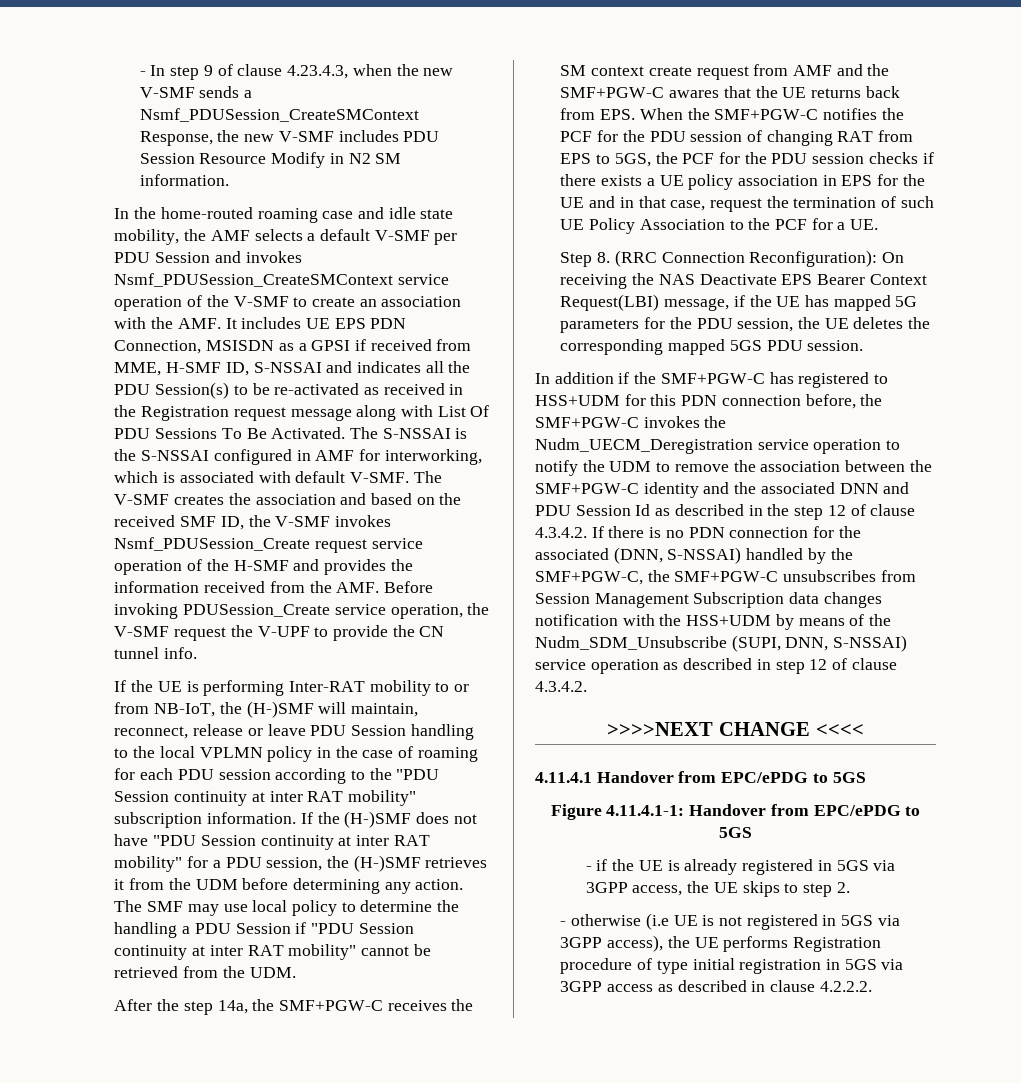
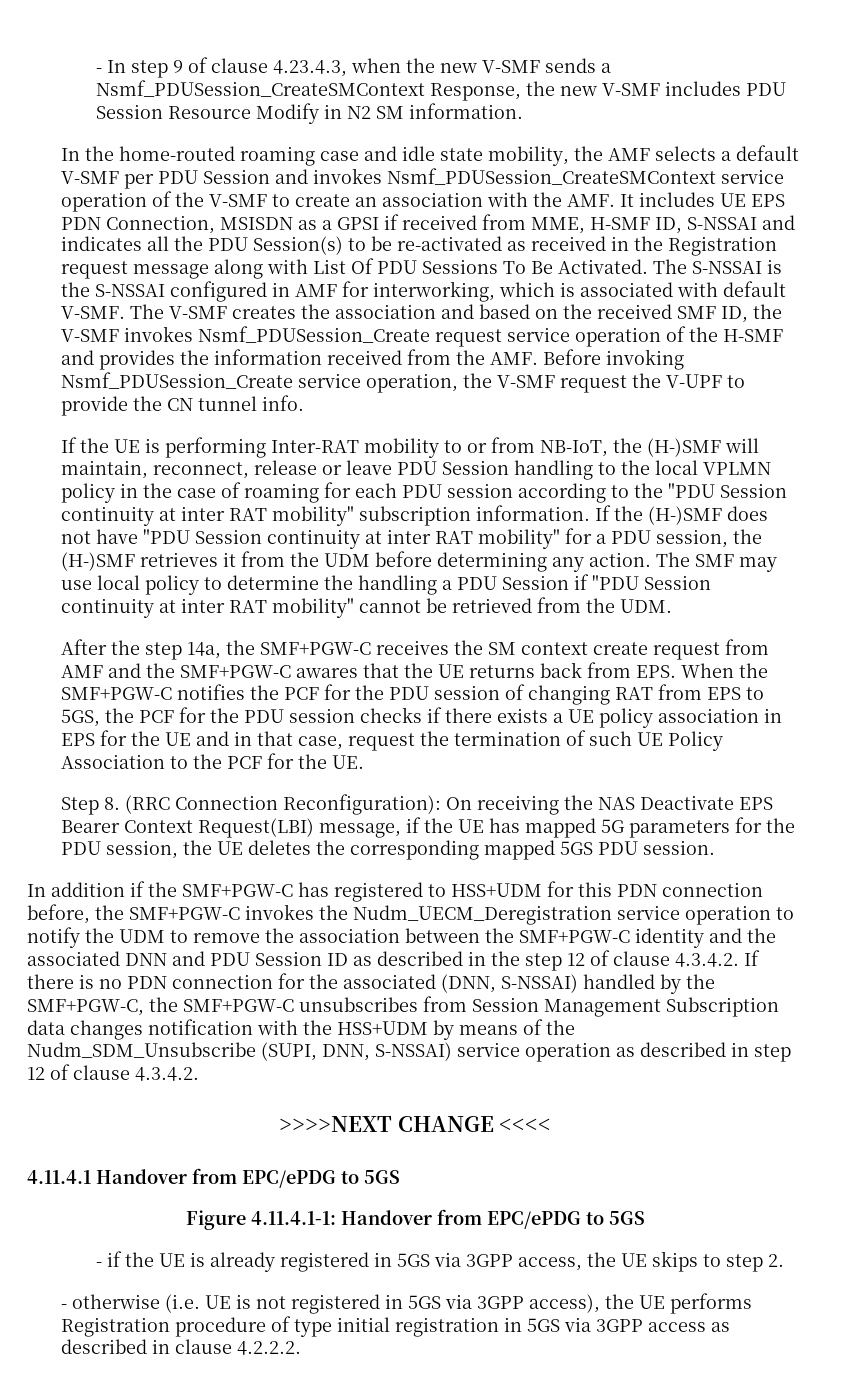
[183,604,331,617] PDUSession_Create -> [61,372,294,389] Nsmf_PDUSession_Create
[837,222,846,230] a -> [298,754,328,769] the
[635,504,651,516] Id -> [327,953,348,966] ID
[645,913,669,930] (i.e -> [165,1294,201,1313] (i.e.

